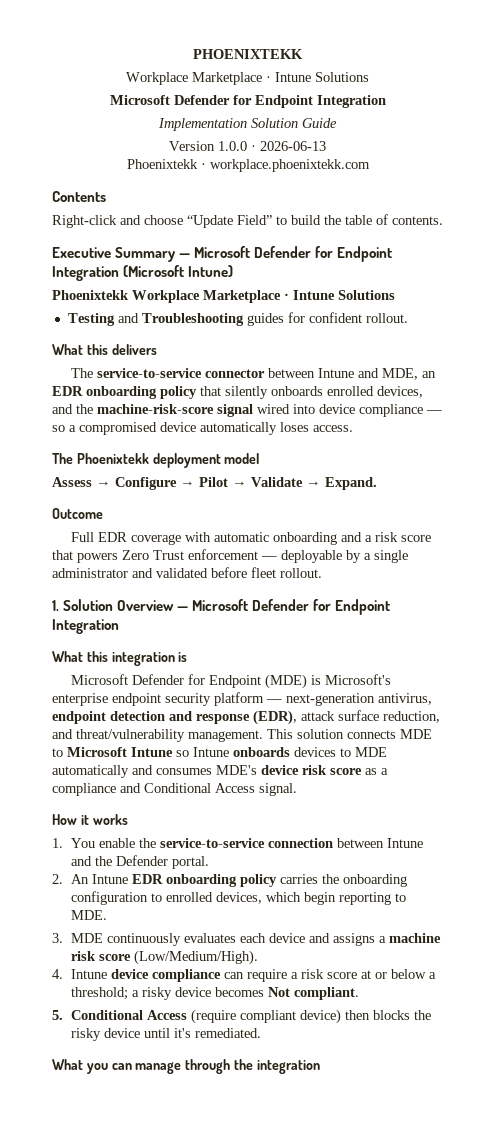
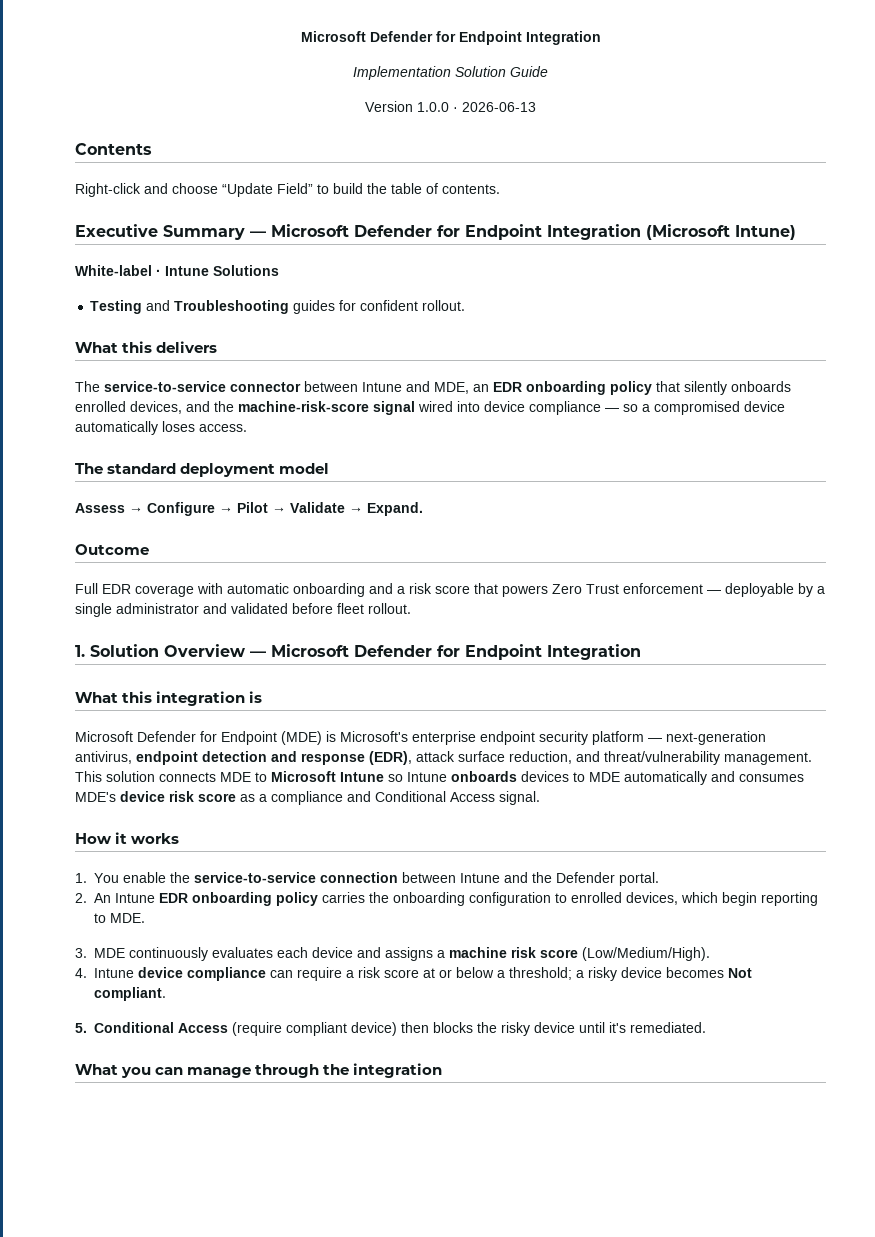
[193,49,303,59] [126,72,369,85] PHOENIXTEKK // Workplace Marketplace · Intune Solutions // -> (300, 36) none
[126,159,370,172] // Phoenixtekk · workplace.phoenixtekk.com -> (536, 107) none
[52,290,281,303] Phoenixtekk Workplace Marketplace -> [75,265,152,276] White-label
[76,453,149,464] Phoenixtekk -> [107,463,177,474] standard

